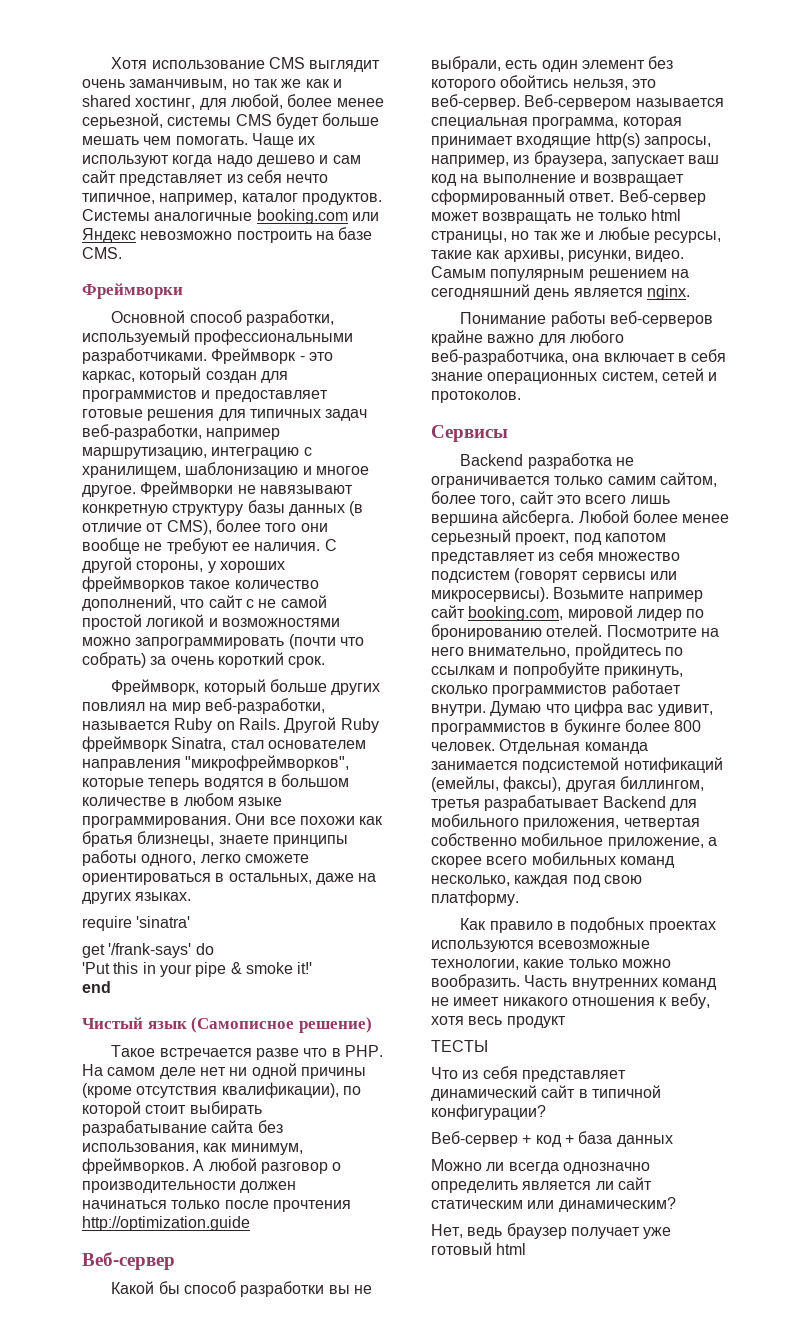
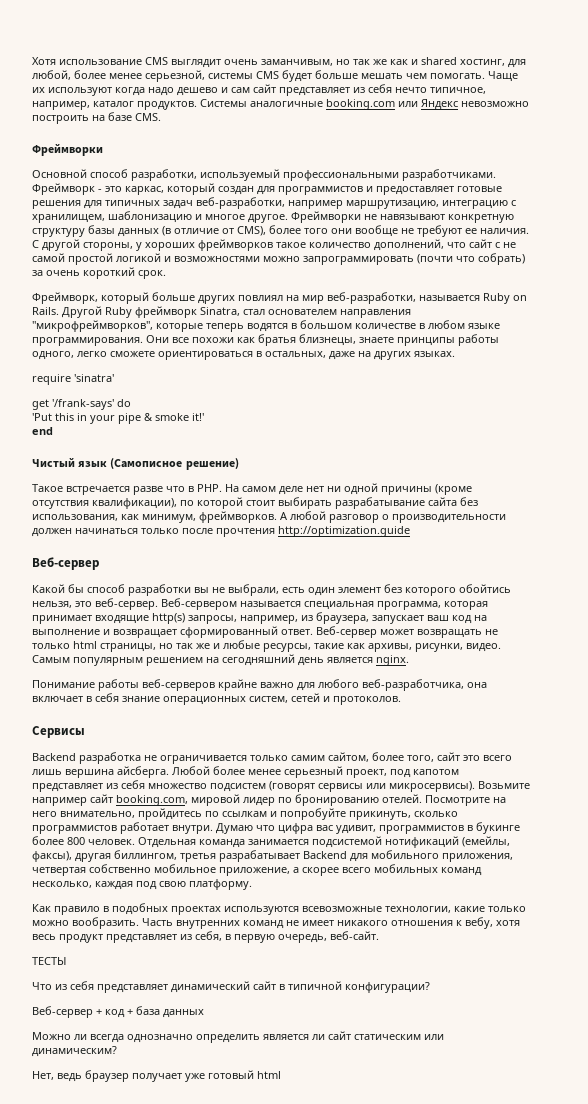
(566, 1022) none -> [106,931,379,943] представляет из себя, в первую очередь, веб-сайт.

